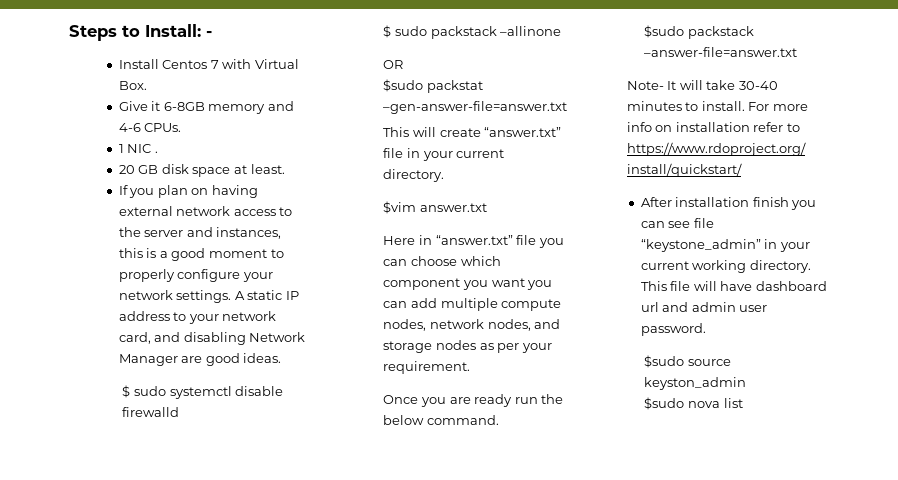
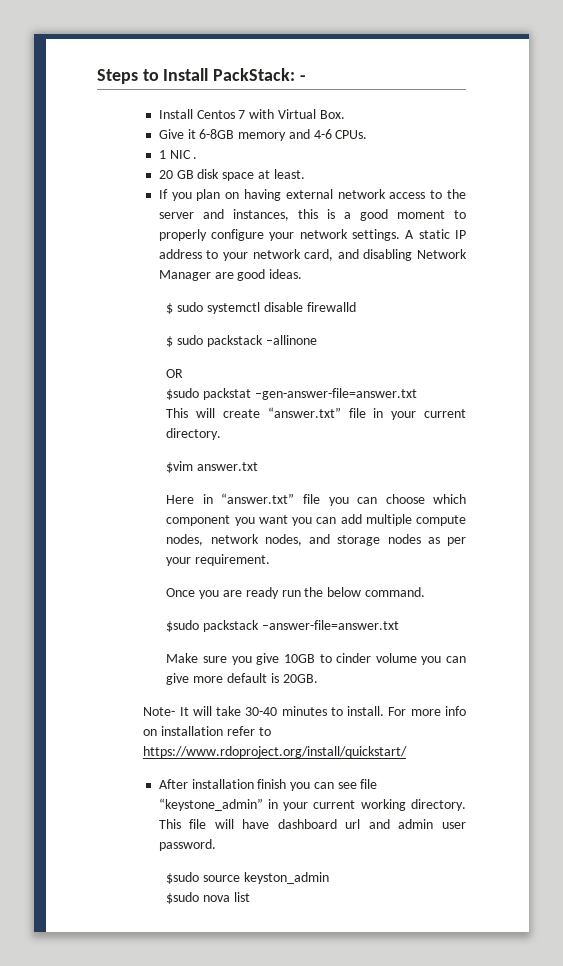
[145,24,201,37] Install: -> [163,68,296,81] Install PackStack:
(798, 52) none -> [166,653,467,665] [166,673,318,685] // Make sure you give 10GB to cinder volume you can give more default is 20GB.

